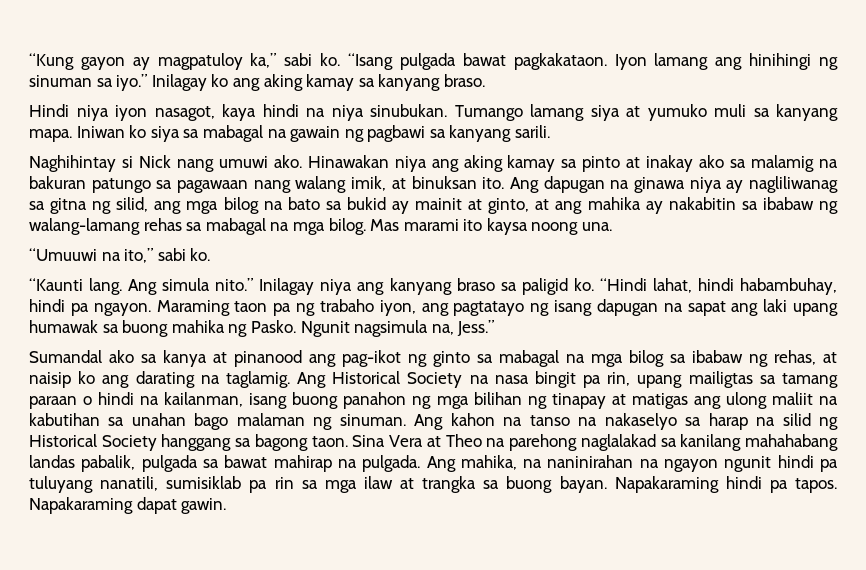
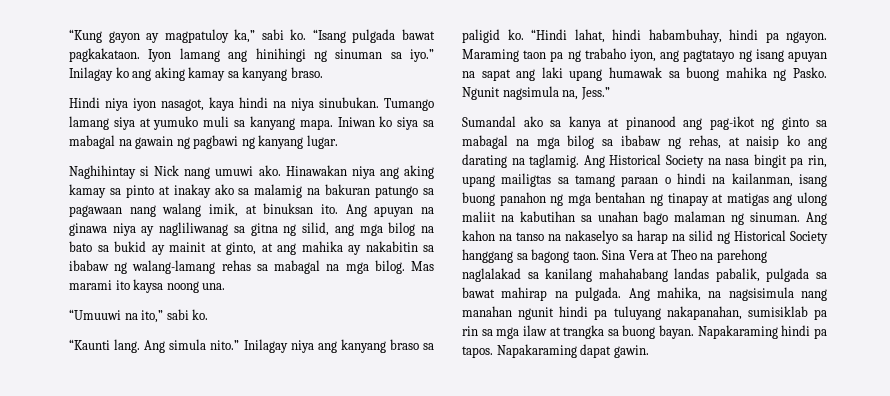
[429,125,551,142] sa kanyang sarili. -> [241,135,338,149] ng kanyang lugar.
[543,176,605,193] dapugan -> [374,206,414,217] apuyan
[596,299,658,316] dapugan -> [788,51,827,62] apuyan
[473,392,522,405] bilihan -> [595,192,646,203] bentahan
[547,455,719,472] naninirahan na ngayon -> [728,287,827,301] [462,306,512,317] nagsisimula nang manahan
[100,476,159,491] nanatili, -> [666,306,742,320] nakapanahan,

